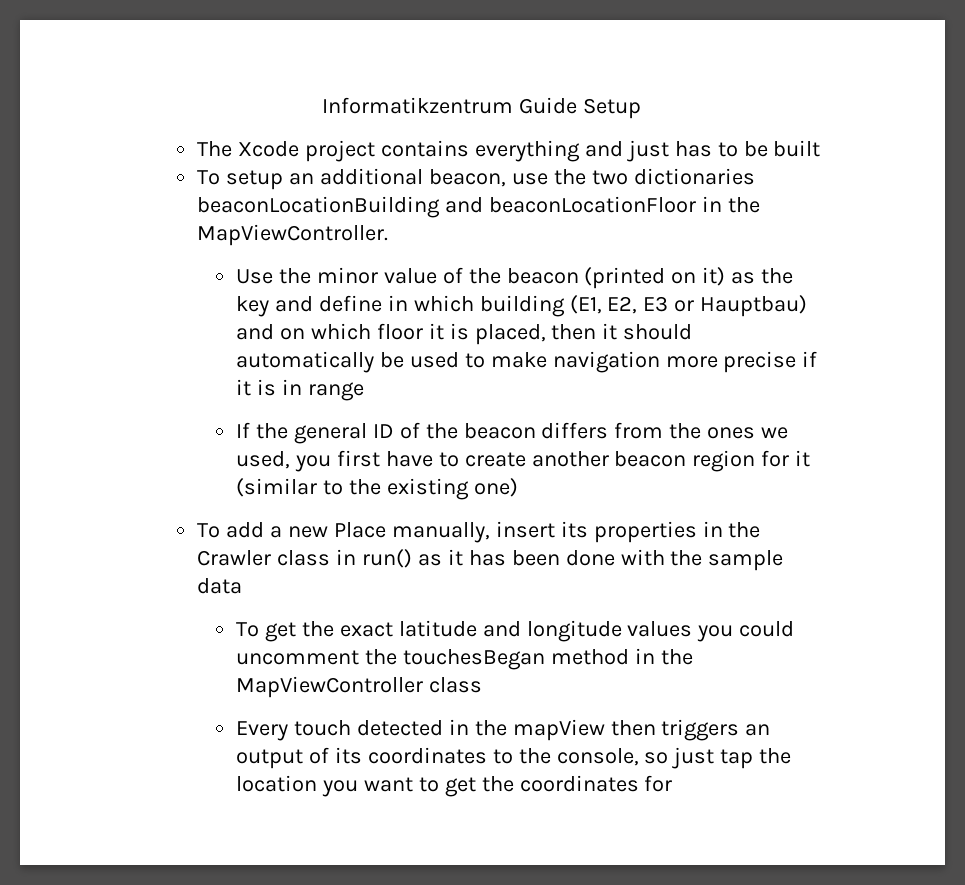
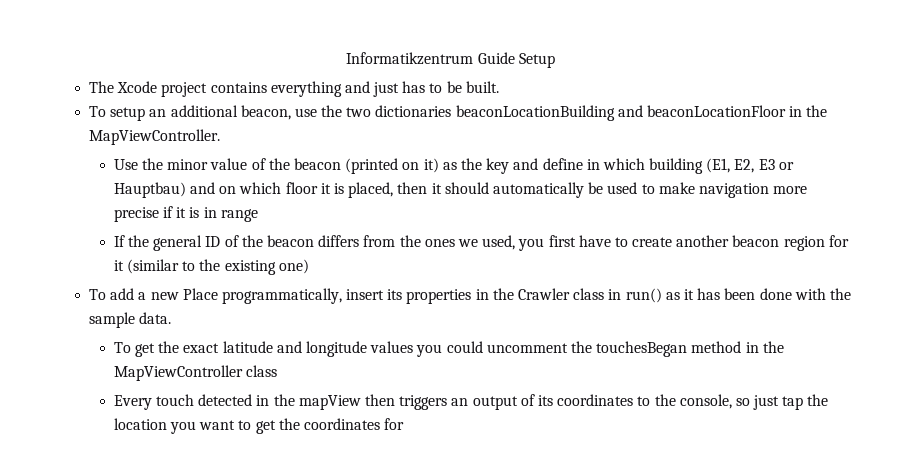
[773,140,821,157] built -> [465,81,499,93] built.
[391,522,490,543] manually, -> [221,288,342,304] programmatically,
[197,578,243,594] data -> [139,312,172,324] data.

